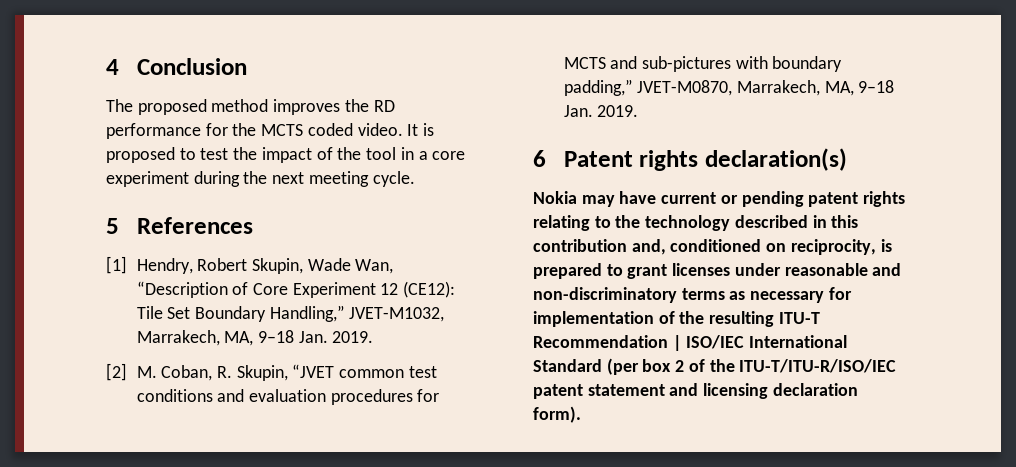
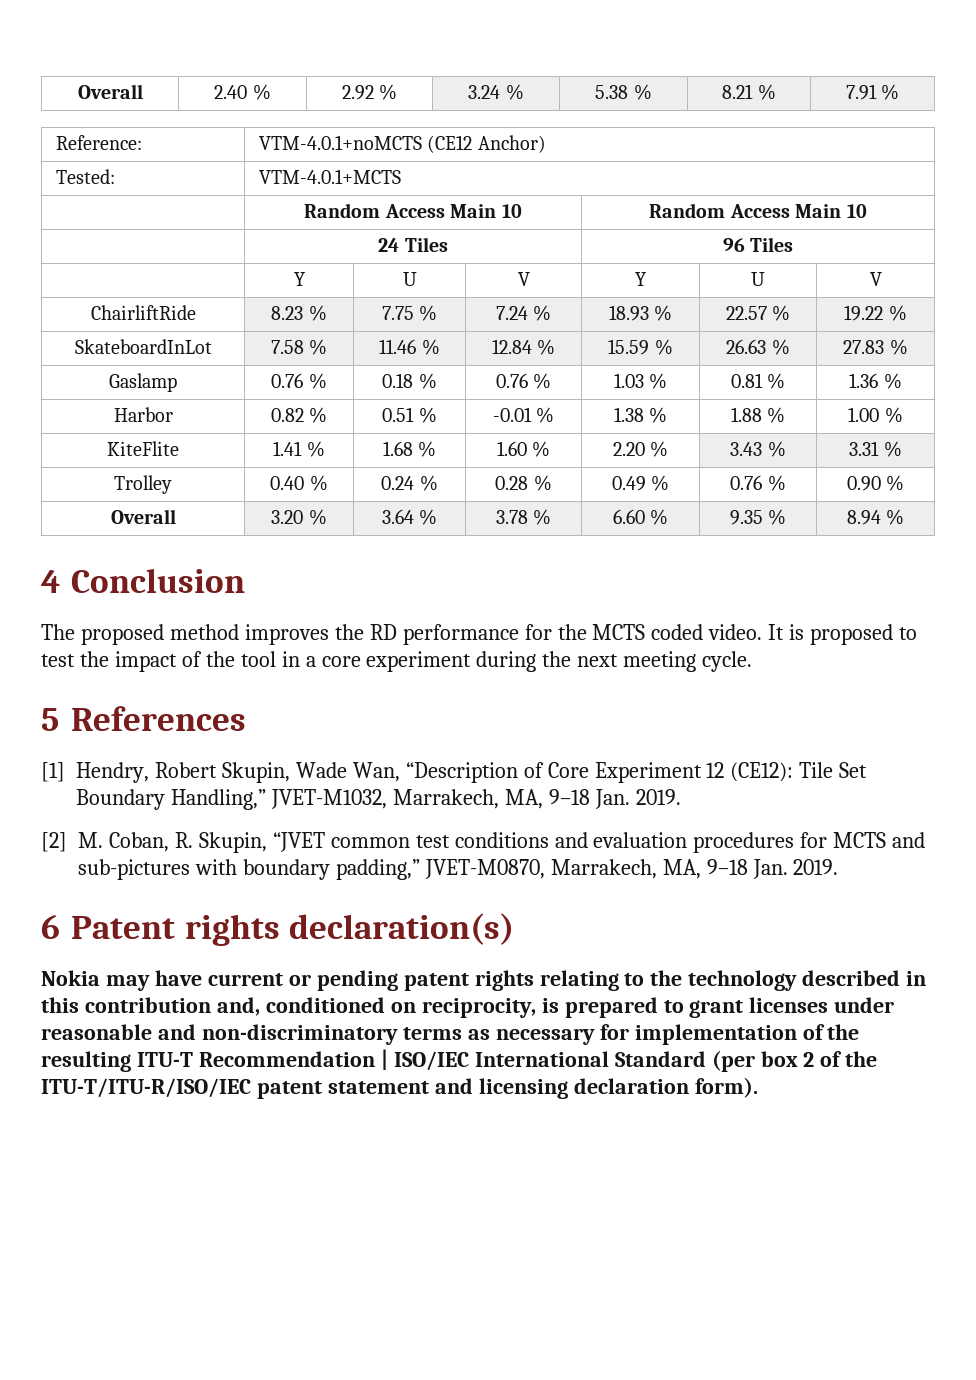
(106, 67) none -> [77,84,143,99] [214,84,271,100] [341,84,398,100] [468,84,524,100] [595,84,652,100] [722,84,776,100] [845,84,900,100] [55,135,142,150] [258,135,546,153] [55,169,115,184] [258,169,401,184] [304,203,522,218] [649,203,867,218] [378,237,448,252] [722,237,794,252] [293,272,306,286] [402,272,417,286] [517,272,530,286] [635,272,647,286] [751,272,765,286] [869,272,882,286] [90,305,196,320] [271,305,327,321] [381,305,438,321] [495,305,552,321] [608,305,673,321] [725,305,791,321] [844,305,907,321] [74,339,212,354] [270,339,328,355] [379,339,440,355] [491,339,556,355] [608,339,673,355] [726,339,790,355] [843,339,908,355] [109,373,177,392] [271,373,327,389] [382,373,437,389] [495,373,552,389] [613,373,668,389] [730,373,786,389] [849,373,902,389] [113,407,173,422] [270,407,328,423] [382,407,437,423] [492,407,555,423] [613,407,668,423] [730,407,786,423] [848,407,903,423] [107,441,179,456] [273,441,325,457] [382,441,437,457] [496,441,551,457] [612,441,669,457] [730,441,786,457] [849,441,902,457] [114,475,172,494] [270,475,328,491] [381,475,438,491] [495,475,552,491] [611,475,670,491] [730,475,786,491] [846,475,905,491] [110,509,176,524] [271,509,327,525] [381,509,438,525] [495,509,552,525] [612,509,669,525] [729,509,787,525] [846,509,905,525] Overall | 2.40 % | 2.92 % | 3.24 % | 5.38 % | 8.21 % | 7.91 % // Reference: | VTM-4.0.1+noMCTS (CE12 Anchor) // Tested: | VTM-4.0.1+MCTS // | Random Access Main 10 | Random Access Main 10 // | 24 Tiles | 96 Tiles // | Y | U | V | Y | U | V // ChairliftRide | 8.23 % | 7.75 % | 7.24 % | 18.93 % | 22.57 % | 19.22 % // SkateboardInLot | 7.58 % | 11.46 % | 12.84 % | 15.59 % | 26.63 % | 27.83 % // Gaslamp | 0.76 % | 0.18 % | 0.76 % | 1.03 % | 0.81 % | 1.36 % // Harbor | 0.82 % | 0.51 % | -0.01 % | 1.38 % | 1.88 % | 1.00 % // KiteFlite | 1.41 % | 1.68 % | 1.60 % | 2.20 % | 3.43 % | 3.31 % // Trolley | 0.40 % | 0.24 % | 0.28 % | 0.49 % | 0.76 % | 0.90 % // Overall | 3.20 % | 3.64 % | 3.78 % | 6.60 % | 9.35 % | 8.94 % //

